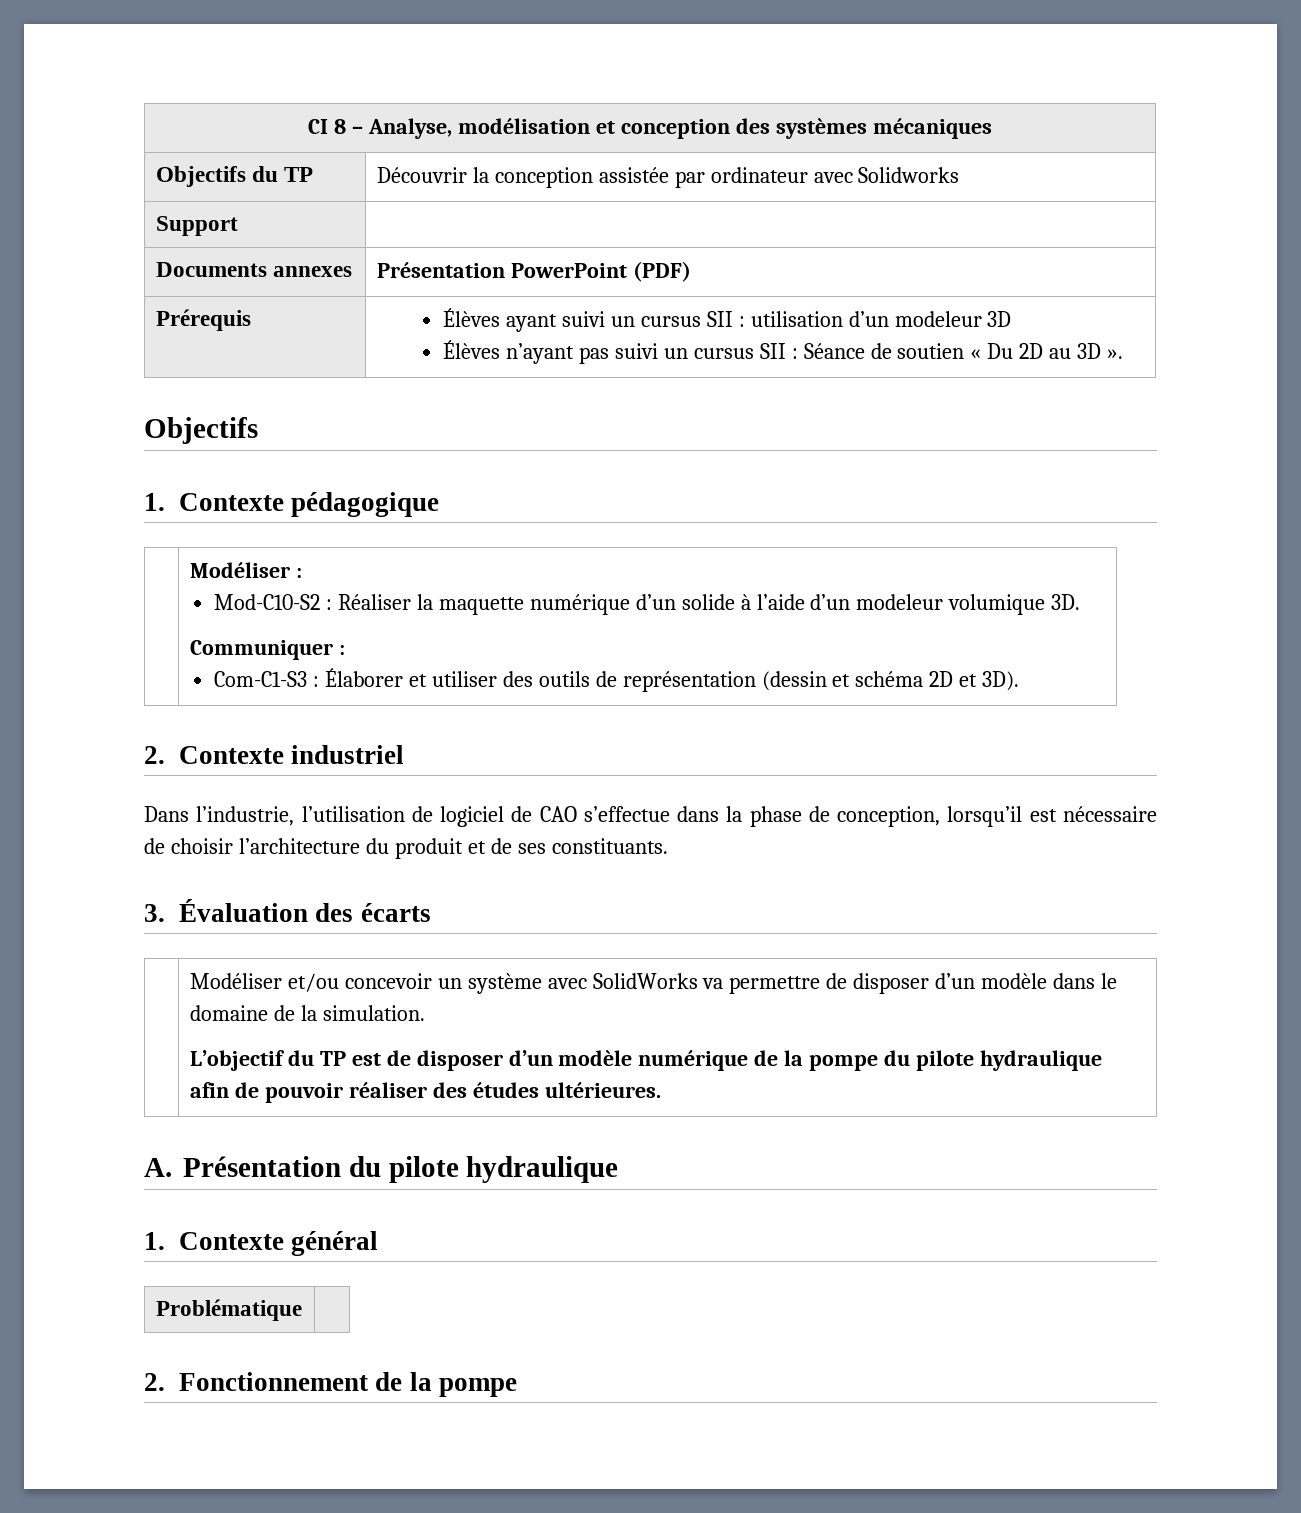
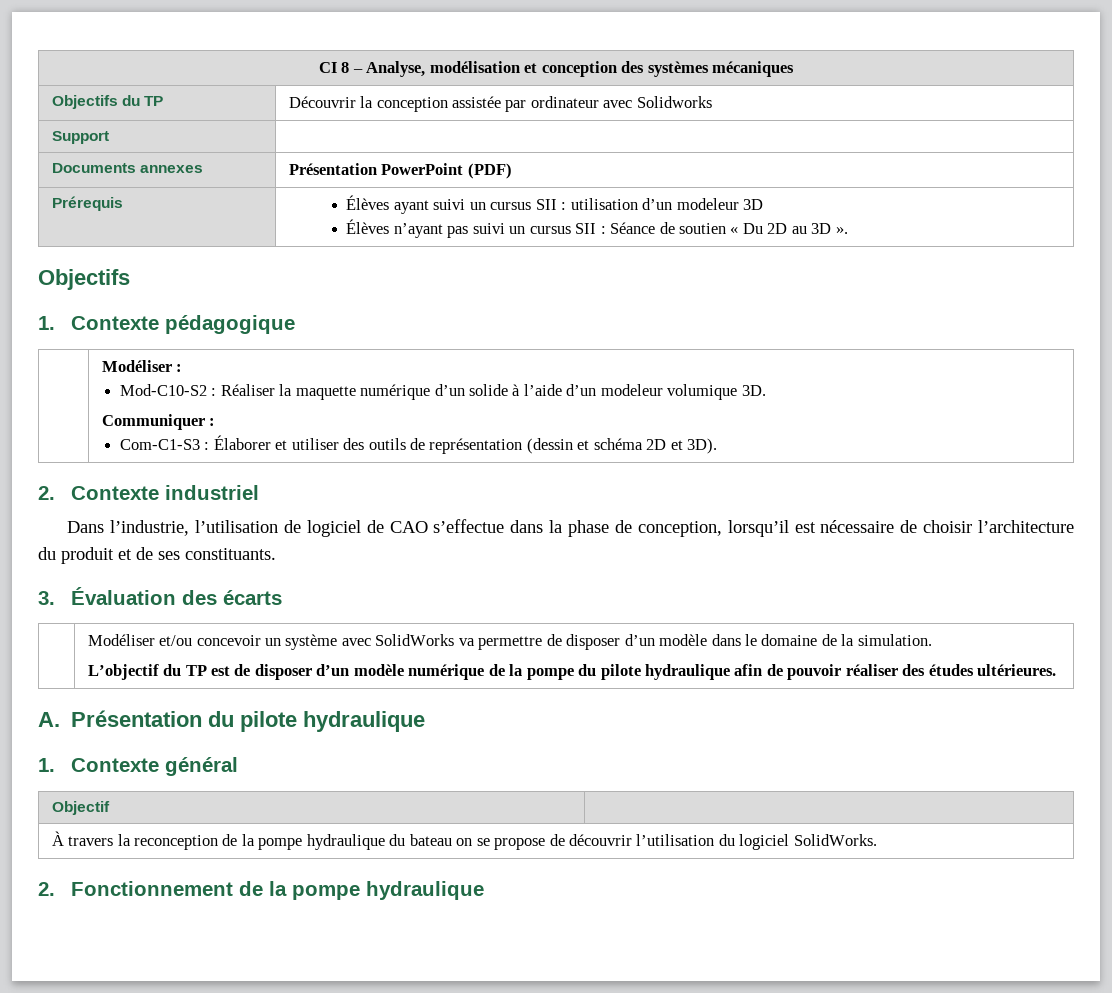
[155,1299,302,1321] Problématique | -> [51,801,110,815] [51,831,877,850] Objectif | // À travers la reconception de la pompe hydraulique du bateau on se propose de découvrir l’utilisation du logiciel SolidWorks.
(517, 1387) none -> [366,881,485,900] hydraulique

